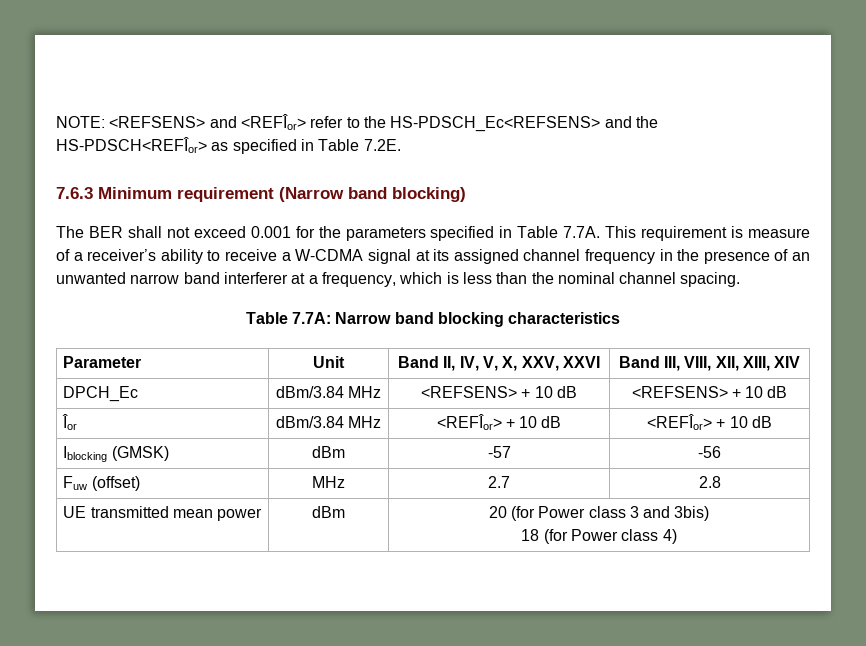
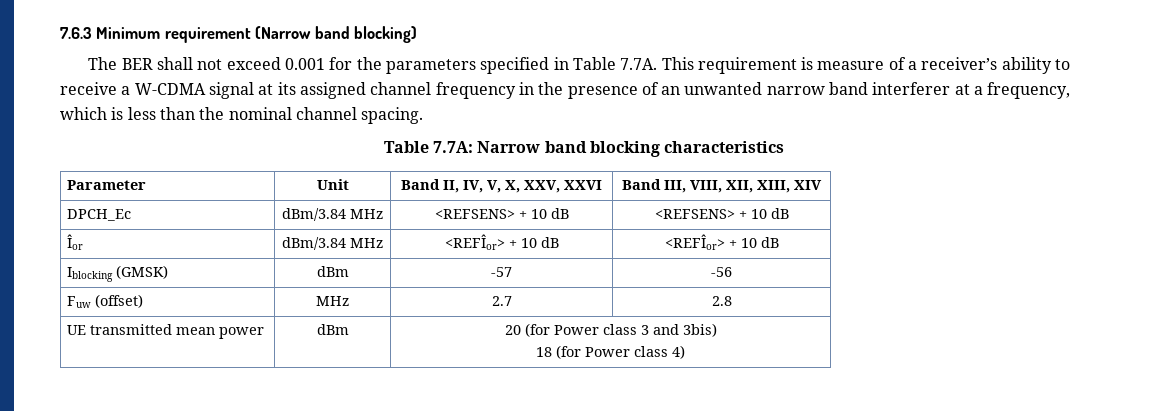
[56,114,658,132] [56,137,401,154] NOTE: <REFSENS> and <REFÎor> refer to the HS-PDSCH_Ec<REFSENS> and the HS-PDSCH<REFÎor> as specified in Table 7.2E. // -> (60, 33) none

